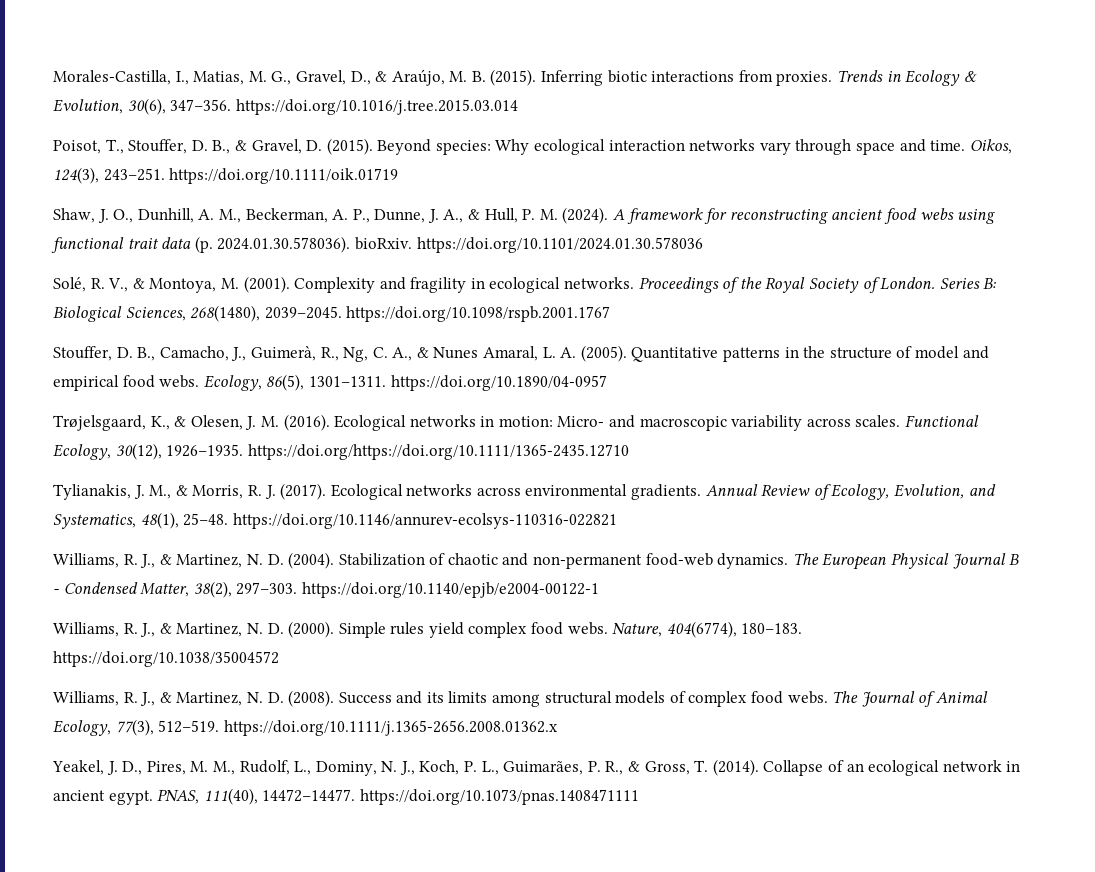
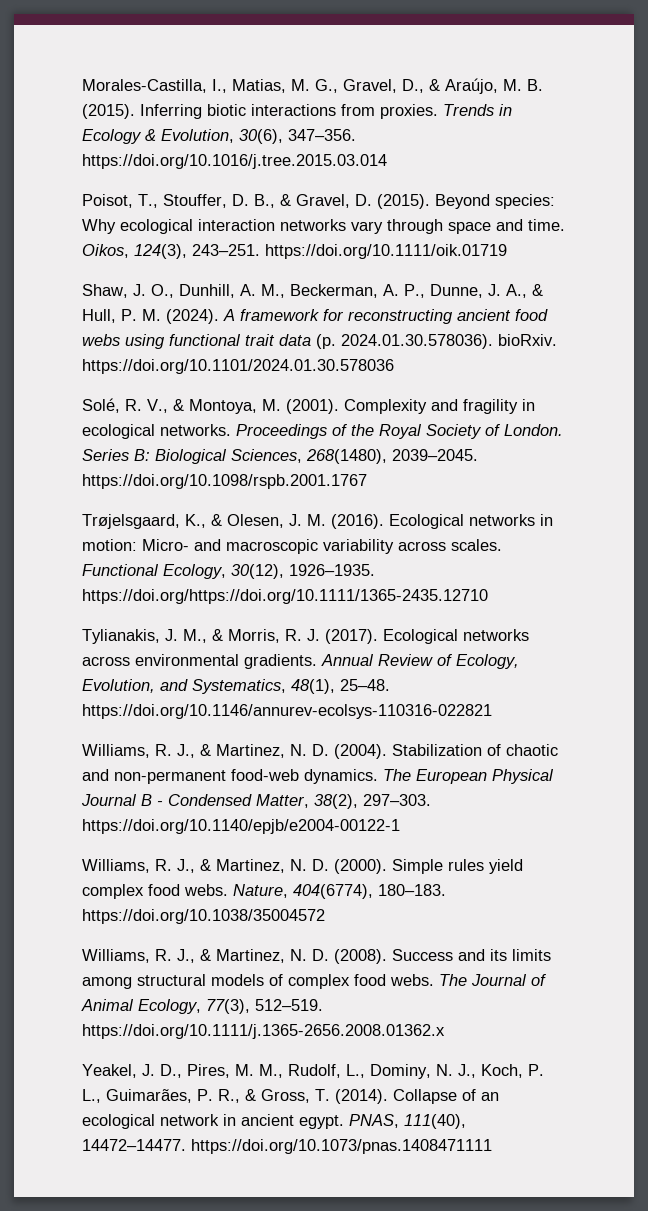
[53,345,989,362] [53,374,607,391] // Stouffer, D. B., Camacho, J., Guimerà, R., Ng, C. A., & Nunes Amaral, L. A. (2005). Quantitative patterns in the structure of model and empirical food webs. Ecology, 86(5), 1301–1311. https://doi.org/10.1890/04-0957 -> (367, 481) none

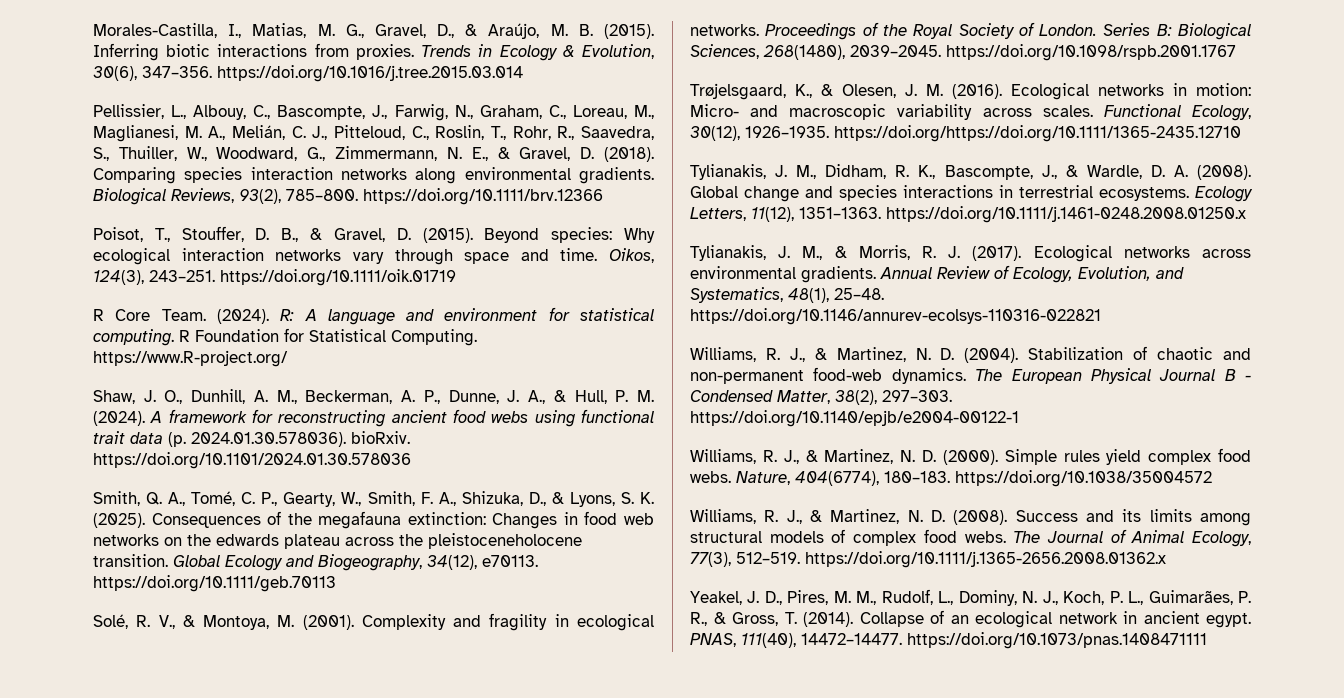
(387, 161) none -> [93,104,654,121] [93,125,655,142] [93,146,654,162] [93,167,654,184] [93,188,603,205] // Pellissier, L., Albouy, C., Bascompte, J., Farwig, N., Graham, C., Loreau, M., Maglianesi, M. A., Melián, C. J., Pitteloud, C., Roslin, T., Rohr, R., Saavedra, S., Thuiller, W., Woodward, G., Zimmermann, N. E., & Gravel, D. (2018). Comparing species interaction networks along environmental gradients. Biological Reviews, 93(2), 785–800. https://doi.org/10.1111/brv.12366
(507, 251) none -> [93,307,654,325] [93,328,477,346] [93,350,288,367] // R Core Team. (2024). R: A language and environment for statistical computing. R Foundation for Statistical Computing. https://www.R-project.org/
(394, 366) none -> [93,491,654,507] [93,511,654,529] [93,533,582,549] [93,554,538,571] [93,575,336,592] // Smith, Q. A., Tomé, C. P., Gearty, W., Smith, F. A., Shizuka, D., & Lyons, S. K. (2025). Consequences of the megafauna extinction: Changes in food web networks on the edwards plateau across the pleistoceneholocene transition. Global Ecology and Biogeography, 34(12), e70113. https://doi.org/10.1111/geb.70113
(488, 596) none -> [690,164,1251,180] [690,185,1253,202] [690,206,1246,223] // Tylianakis, J. M., Didham, R. K., Bascompte, J., & Wardle, D. A. (2008). Global change and species interactions in terrestrial ecosystems. Ecology Letters, 11(12), 1351–1363. https://doi.org/10.1111/j.1461-0248.2008.01250.x

